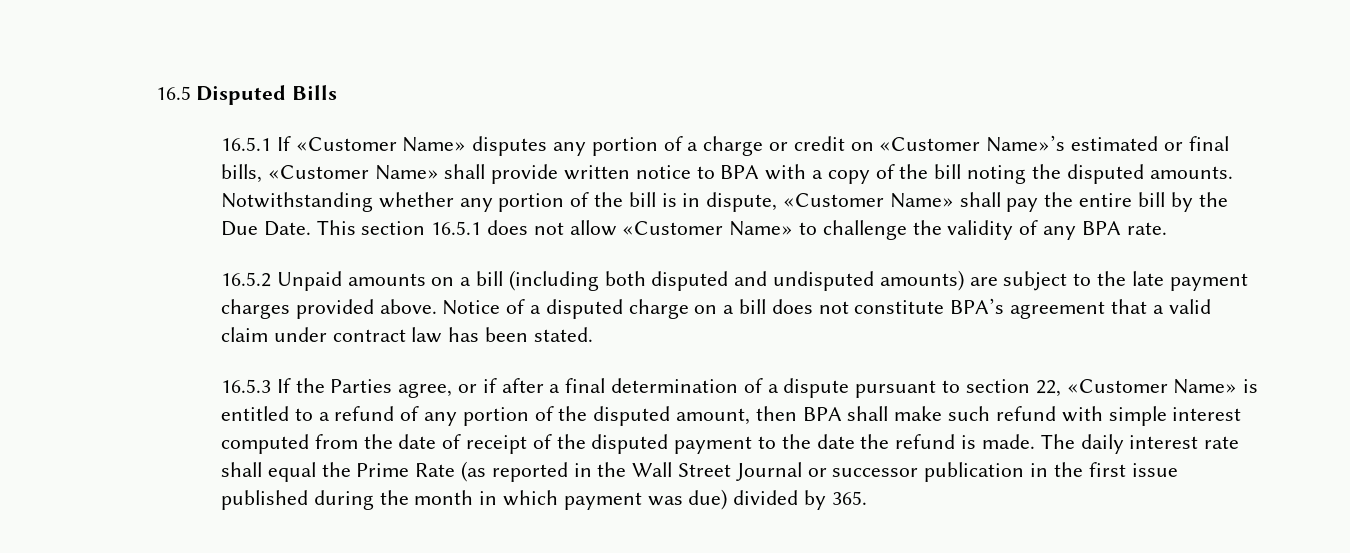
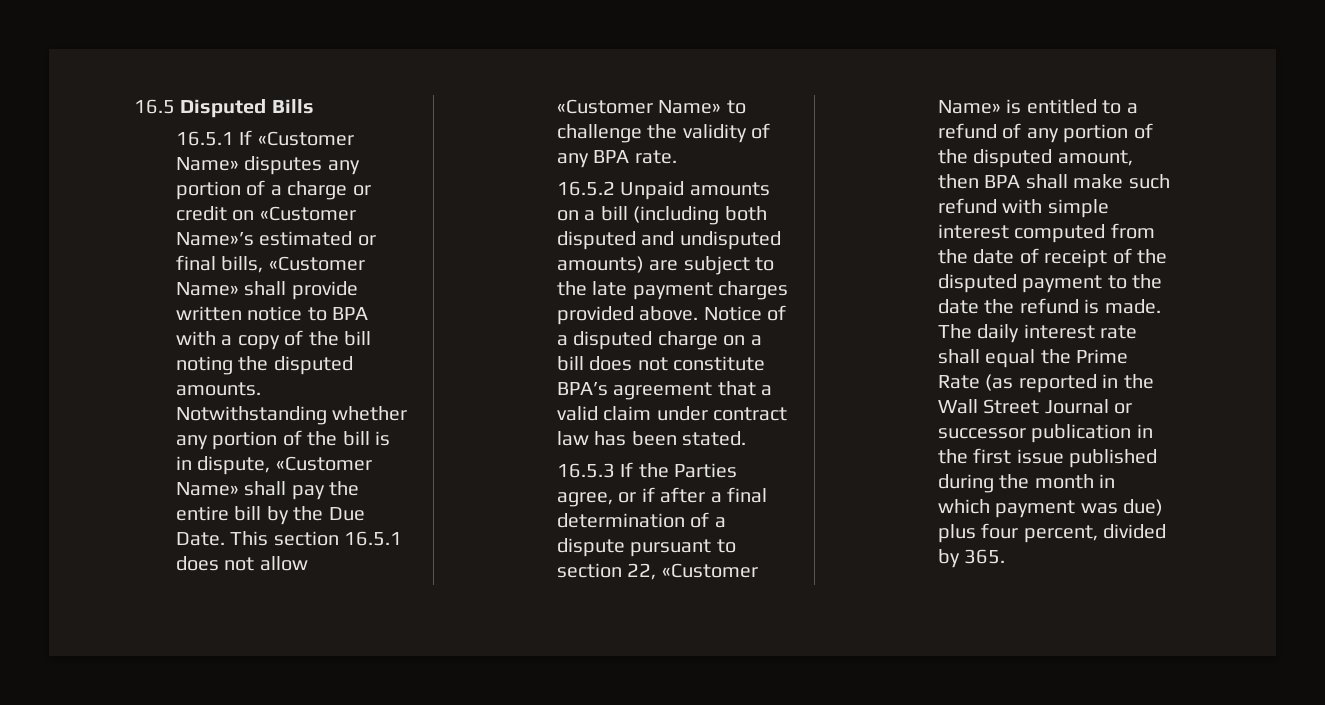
(728, 499) none -> [937,523,1098,543] plus four percent,

